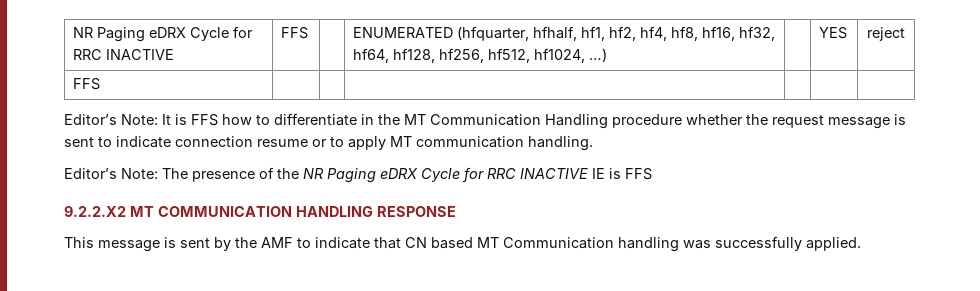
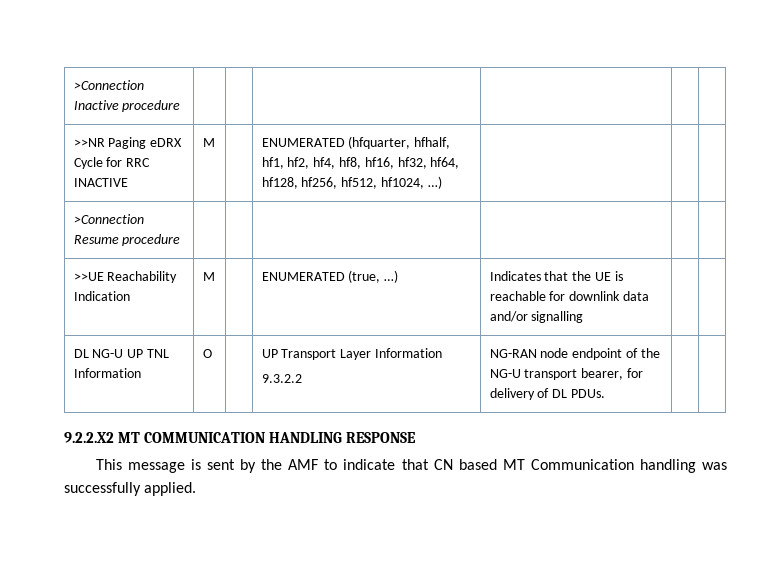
[73,27,94,38] NR -> [73,80,144,90] [73,100,181,112] [73,138,105,147] >Connection Inactive procedure | | | | | | // >>NR
[281,27,309,39] FFS -> [202,138,215,147] M
[819,27,848,39] [867,27,905,41] [73,78,101,90] [64,113,906,129] [64,136,593,151] [64,167,652,183] YES | reject // FFS | | | | | | // Editor’s Note: It is FFS how to differentiate in the MT Communication Handling procedure whether the request message is sent to indicate connection resume or to apply MT communication handling. // Editor’s Note: The presence of the NR Paging eDRX Cycle for RRC INACTIVE IE is FFS -> [73,214,144,224] [73,234,181,246] [73,271,178,283] [73,291,130,301] [202,272,215,281] [261,270,399,283] [489,271,623,281] [489,291,649,301] [489,311,584,323] [73,349,169,358] [73,368,141,378] [202,349,212,358] [261,348,442,360] [261,374,302,383] [489,348,660,360] [489,368,643,380] [489,388,605,400] | // >Connection Resume procedure | | | | | | // >>UE Reachability Indication | M | | ENUMERATED (true, …) | Indicates that the UE is reachable for downlink data and/or signalling | | // DL NG-U UP TNL Information | O | | UP Transport Layer Information // 9.3.2.2 | NG-RAN node endpoint of the NG-U transport bearer, for delivery of DL PDUs. | |

